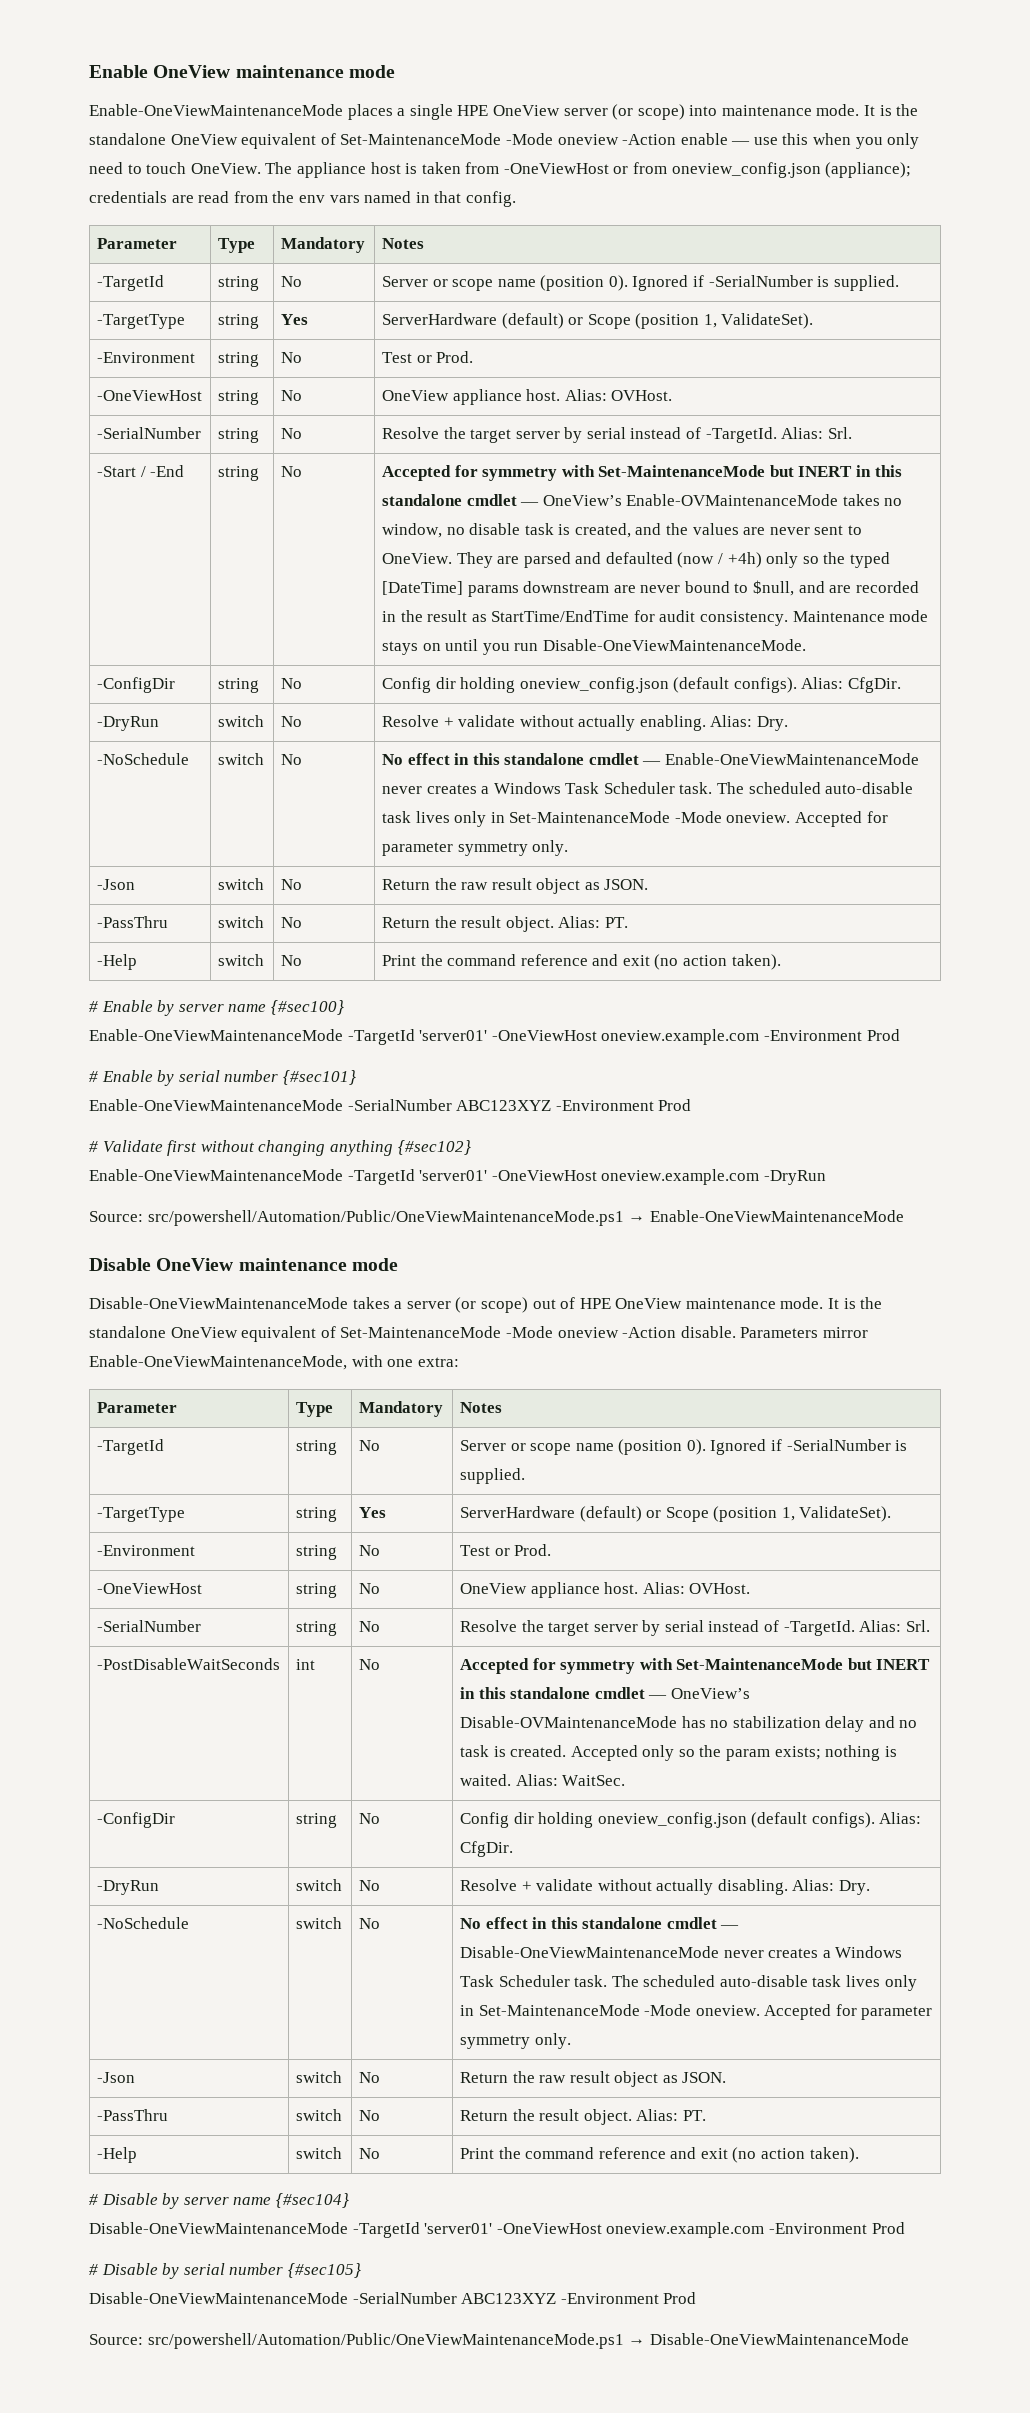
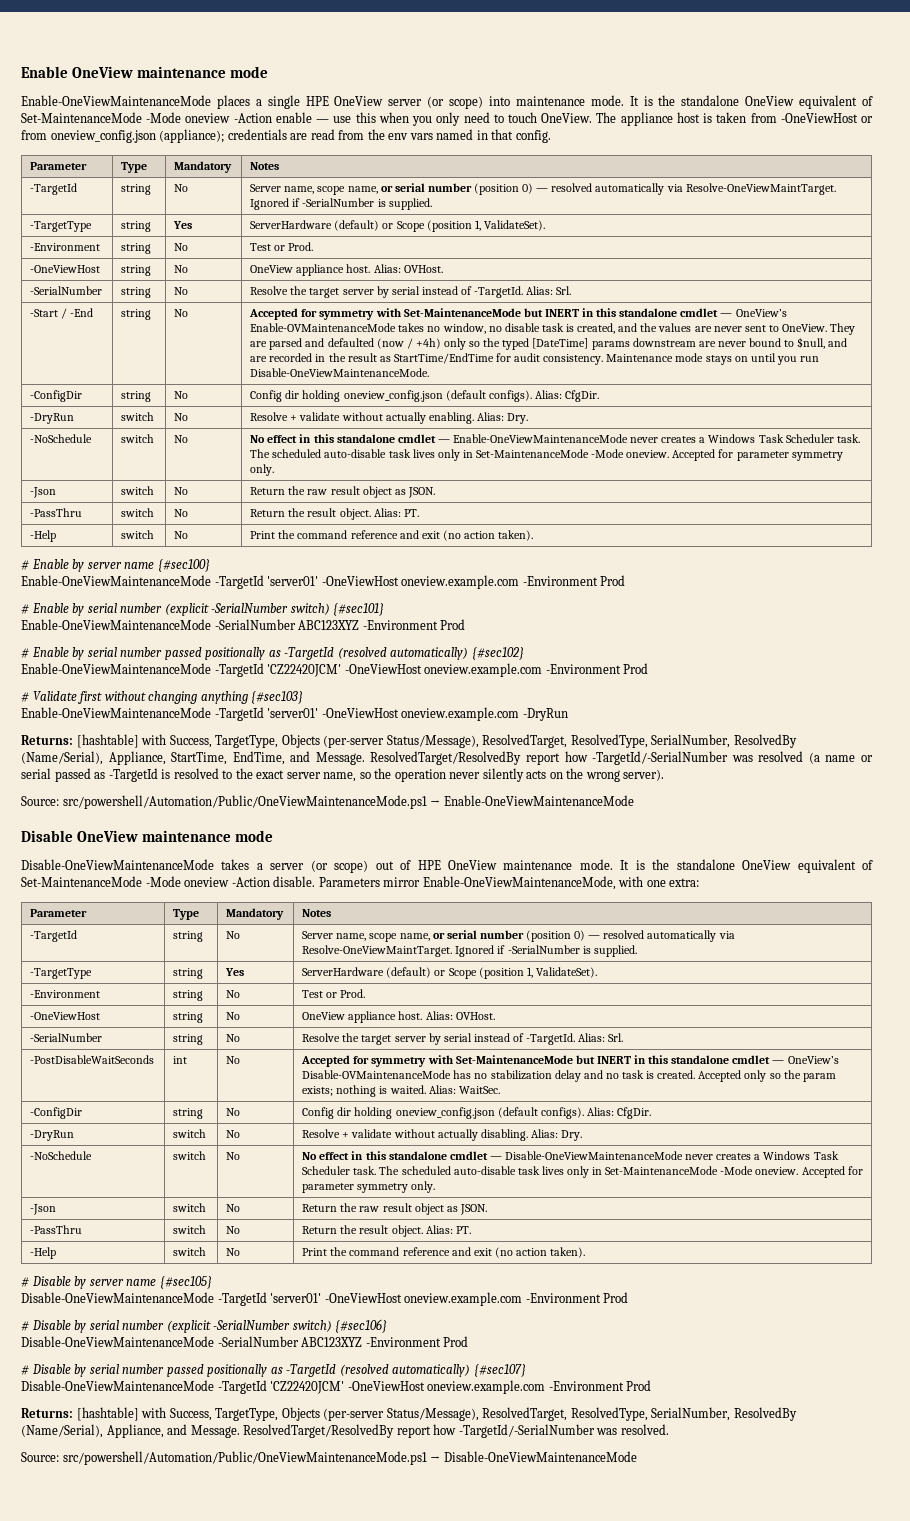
[432,275,628,291] or scope name (position 0). -> [284,183,836,195] name, scope name, or serial number (position 0) — resolved automatically via Resolve-OneViewMaintTarget.
(279, 1076) none -> [164,603,330,616] (explicit -SerialNumber switch)
(692, 1105) none -> [21,647,524,660] [21,663,649,677] // # Enable by serial number passed positionally as -TargetId (resolved automatically) {#sec102} // Enable-OneViewMaintenanceMode -TargetId 'CZ22420JCM' -OneViewHost oneview.example.com -Environment Prod
[397,1140,471,1155] {#sec102} -> [251,691,304,704] {#sec103}
(826, 1177) none -> [21,734,797,748] [21,751,873,765] [21,768,665,782] // Returns: [hashtable] with Success, TargetType, Objects (per-server Status/Message), ResolvedTarget, ResolvedType, SerialNumber, ResolvedBy (Name/Serial), Appliance, StartTime, EndTime, and Message. ResolvedTarget/ResolvedBy report how -TargetId/-SerialNumber was resolved (a name or serial passed as -TargetId is resolved to the exact server name, so the operation never silently acts on the wrong server).
[510,1439,706,1455] or scope name (position 0). -> [336,930,735,942] [302,945,453,957] name, scope name, or serial number (position 0) — resolved automatically via Resolve-OneViewMaintTarget.
[275,2193,349,2208] {#sec104} -> [159,1276,212,1289] {#sec105}
[287,2263,361,2278] {#sec105} -> [166,1319,388,1333] (explicit -SerialNumber switch) {#sec106}
(697, 2298) none -> [21,1364,526,1377] [21,1380,652,1394] [21,1407,797,1421] [21,1424,669,1438] // # Disable by serial number passed positionally as -TargetId (resolved automatically) {#sec107} // Disable-OneViewMaintenanceMode -TargetId 'CZ22420JCM' -OneViewHost oneview.example.com -Environment Prod // Returns: [hashtable] with Success, TargetType, Objects (per-server Status/Message), ResolvedTarget, ResolvedType, SerialNumber, ResolvedBy (Name/Serial), Appliance, and Message. ResolvedTarget/ResolvedBy report how -TargetId/-SerialNumber was resolved.

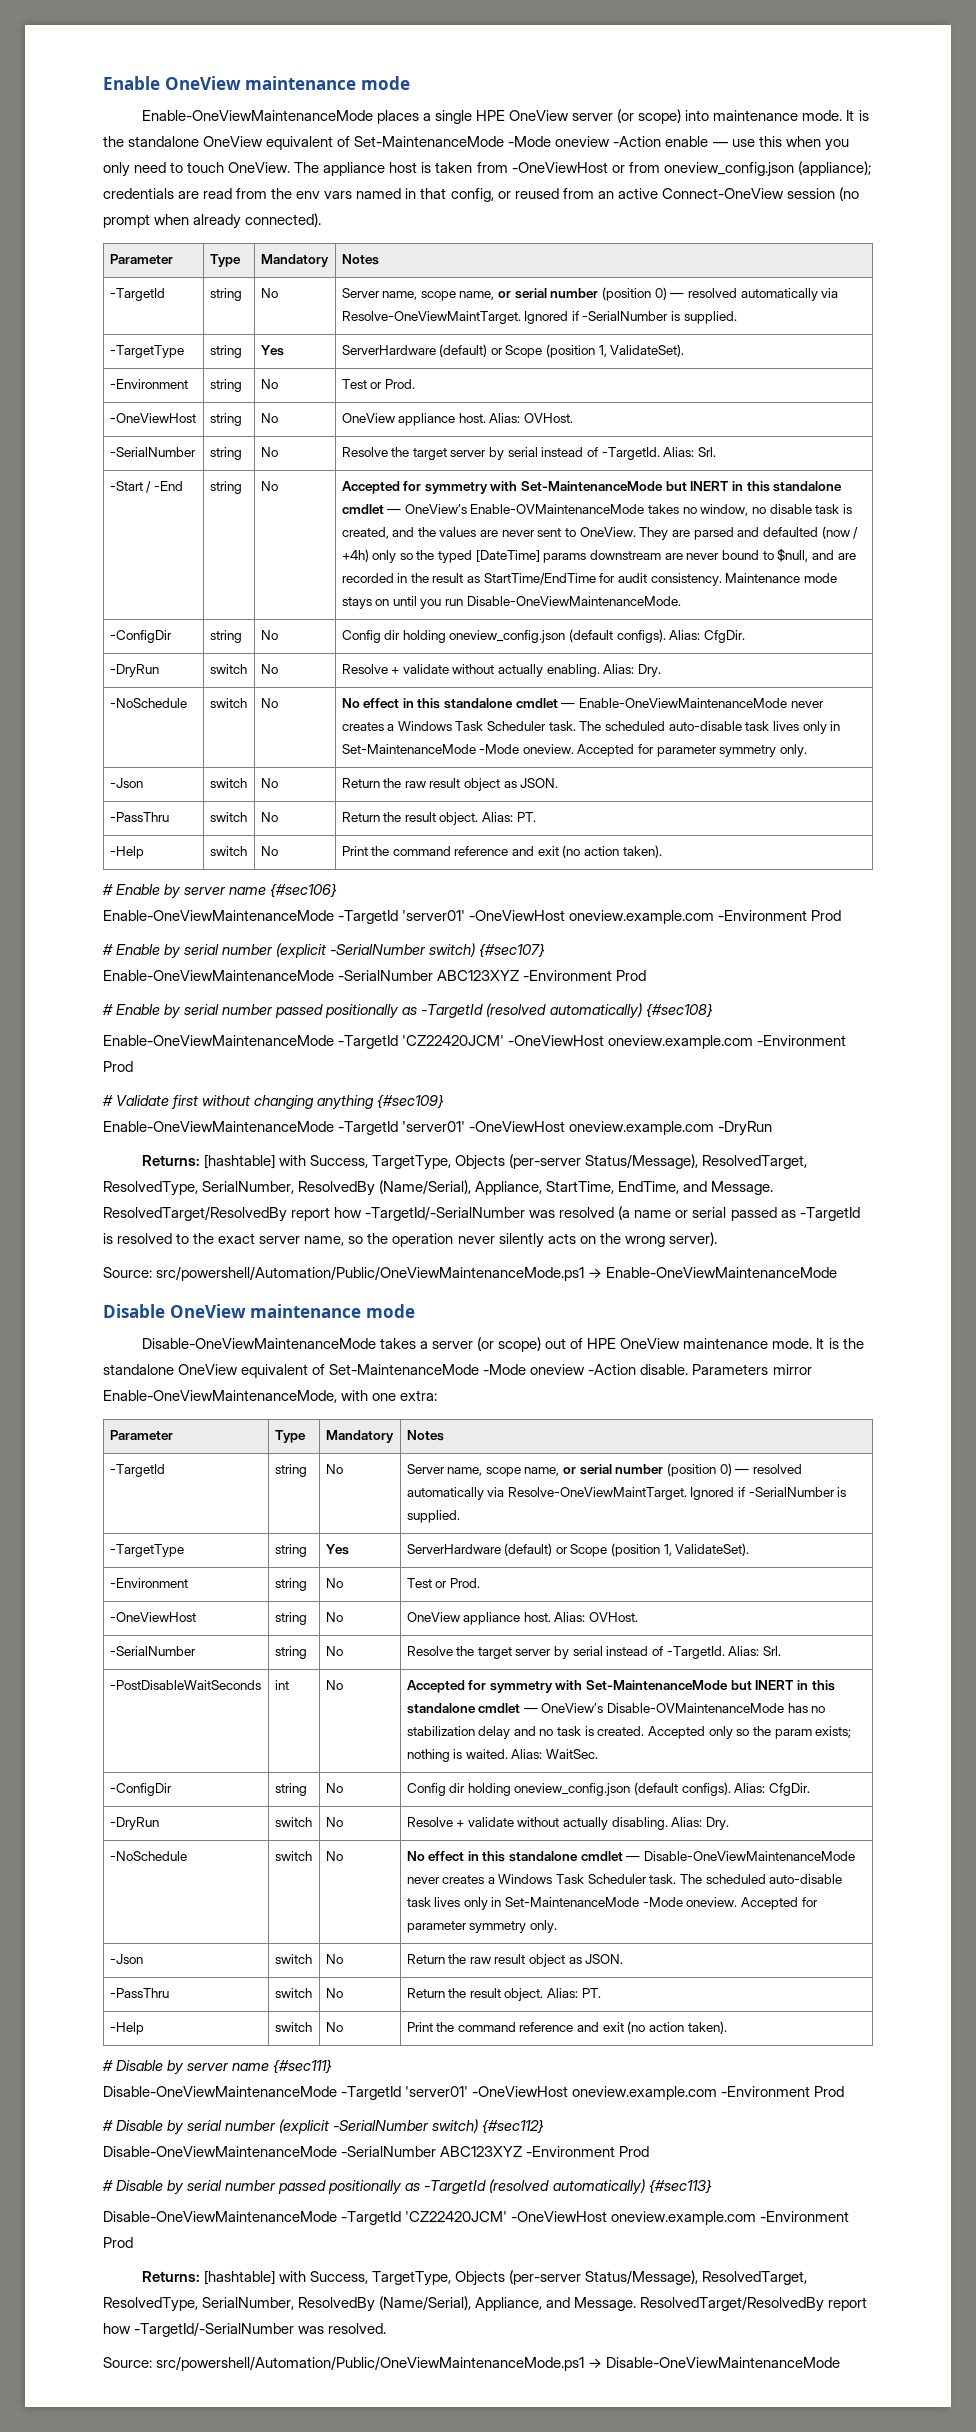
[515,130,551,143] config. -> [450,187,859,202] [103,213,322,229] config, or reused from an active Connect-OneView session (no prompt when already connected).
[157,559,210,572] {#sec100} -> [270,883,338,898] {#sec106}
[333,603,385,616] {#sec101} -> [479,943,546,958] {#sec107}
[471,647,524,660] {#sec102} -> [645,1003,713,1018] {#sec108}
[251,691,304,704] {#sec103} -> [377,1094,445,1109] {#sec109}
[159,1276,212,1289] {#sec105} -> [273,2059,333,2074] {#sec111}
[335,1319,388,1333] {#sec106} -> [482,2119,545,2134] {#sec112}
[473,1364,526,1377] {#sec107} -> [648,2179,712,2194] {#sec113}

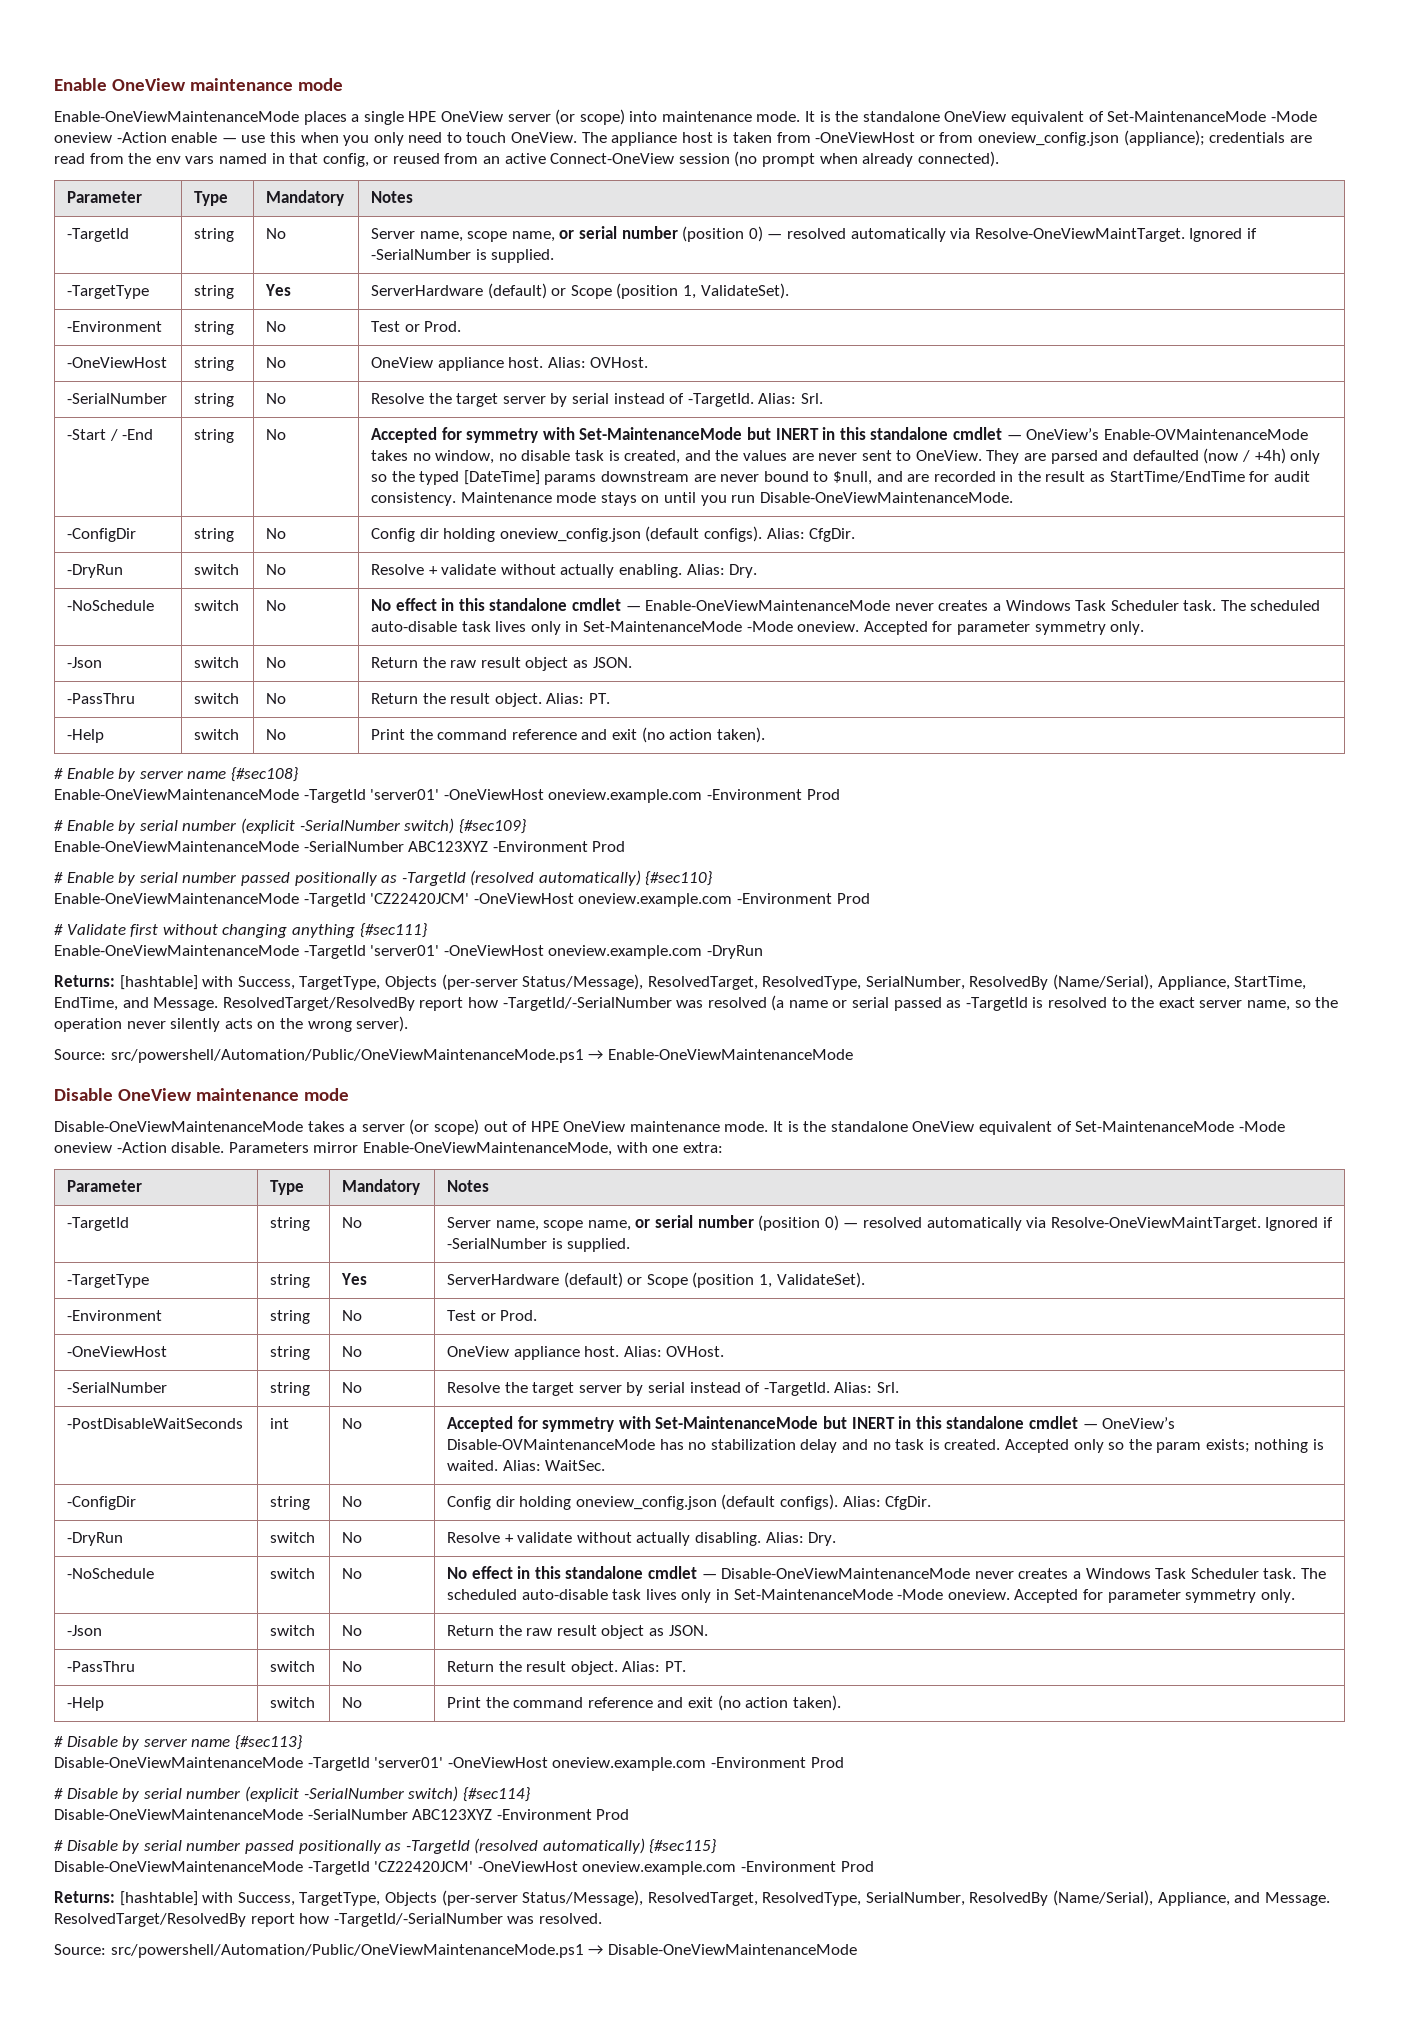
[270,883,338,898] {#sec106} -> [230,767,298,782] {#sec108}
[479,943,546,958] {#sec107} -> [458,819,526,834] {#sec109}
[645,1003,713,1018] {#sec108} -> [645,871,713,886] {#sec110}
[377,1094,445,1109] {#sec109} -> [359,923,427,938] {#sec111}
[273,2059,333,2074] {#sec111} -> [234,1735,302,1750] {#sec113}
[482,2119,545,2134] {#sec112} -> [462,1787,530,1802] {#sec114}
[648,2179,712,2194] {#sec113} -> [649,1839,717,1854] {#sec115}

